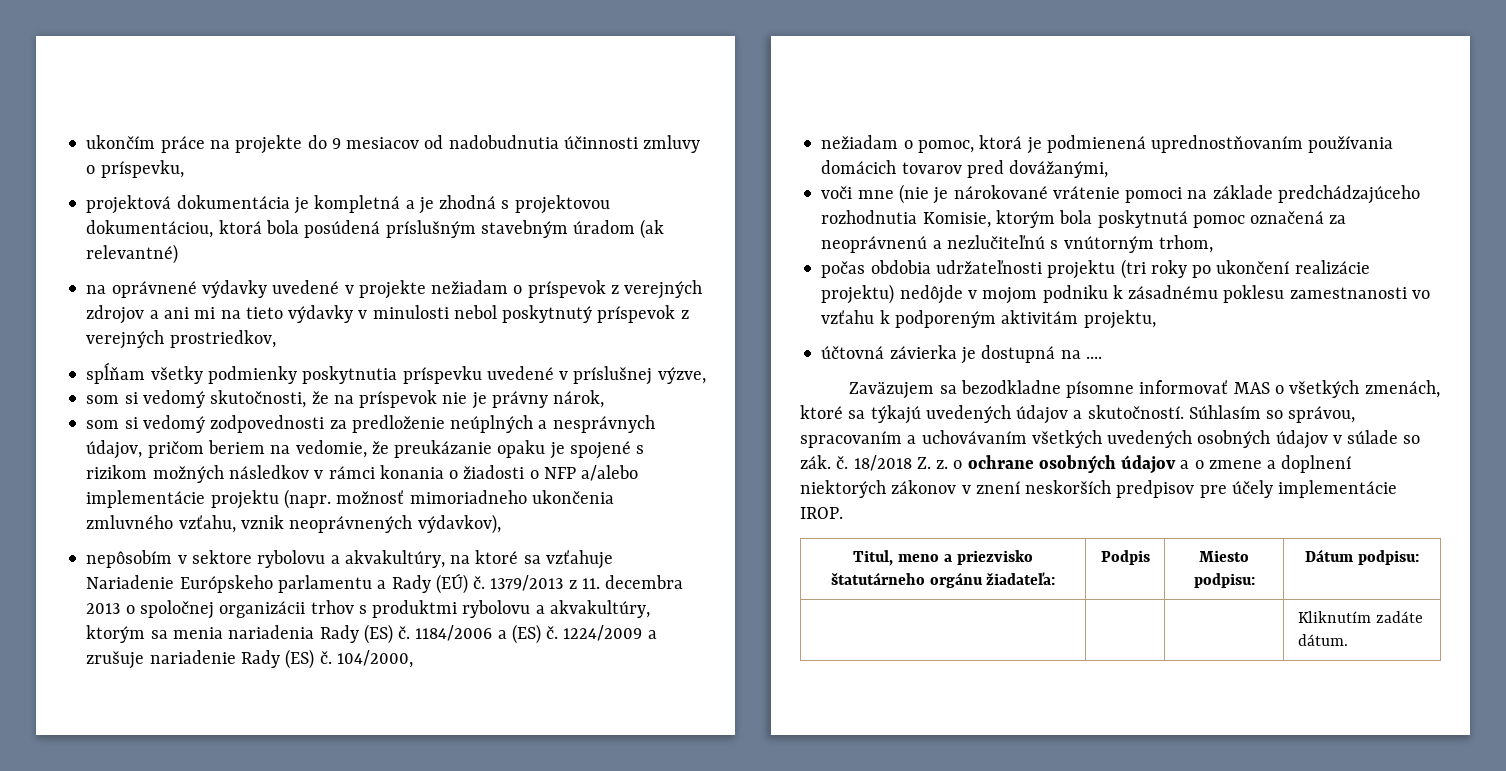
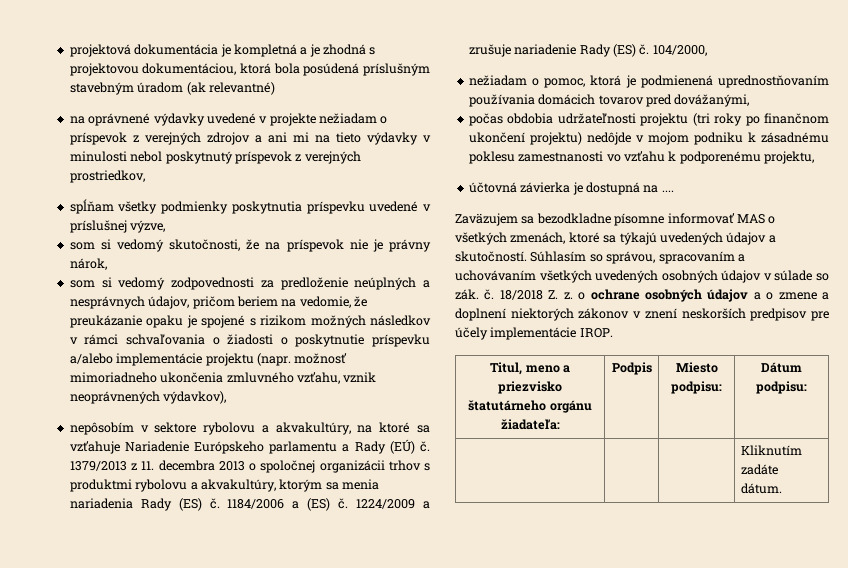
[86,135,701,154] [86,160,184,178] ukončím práce na projekte do 9 mesiacov od nadobudnutia účinnosti zmluvy o príspevku, // -> (69, 50) none
[379,465,444,479] konania -> [125,334,205,345] schvaľovania
[543,467,576,479] NFP -> [295,334,430,347] poskytnutie príspevku
[821,184,1420,204] [821,210,1347,228] [821,235,1213,253] // voči mne (nie je nárokované vrátenie pomoci na základe predchádzajúceho rozhodnutia Komisie, ktorým bola poskytnutá pomoc označená za neoprávnenú a nezlučiteľnú s vnútorným trhom, -> (750, 100) none
[1216,260,1370,274] ukončení realizácie -> [764,113,829,124] [468,132,525,143] finančnom ukončení
[894,310,1079,328] podporeným aktivitám -> [679,151,761,164] podporenému

